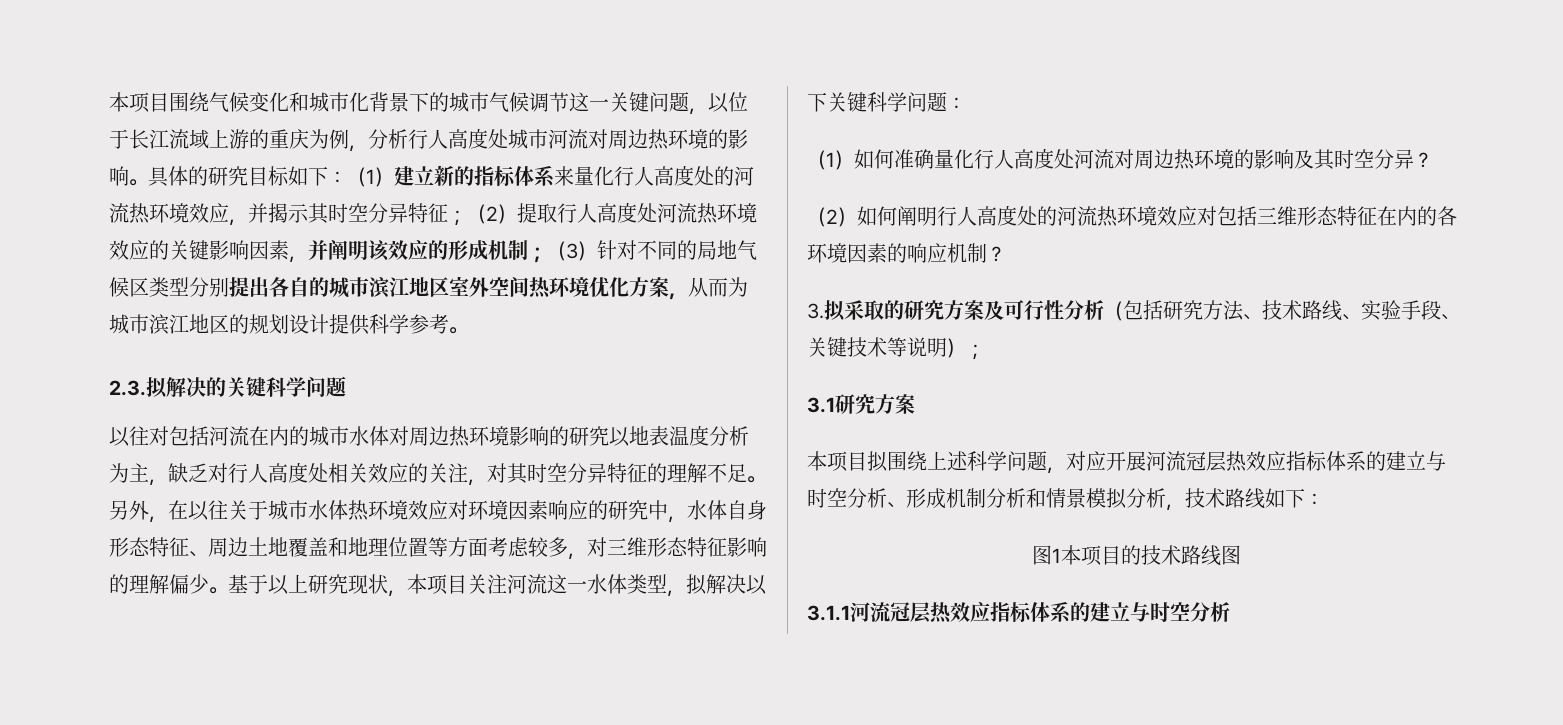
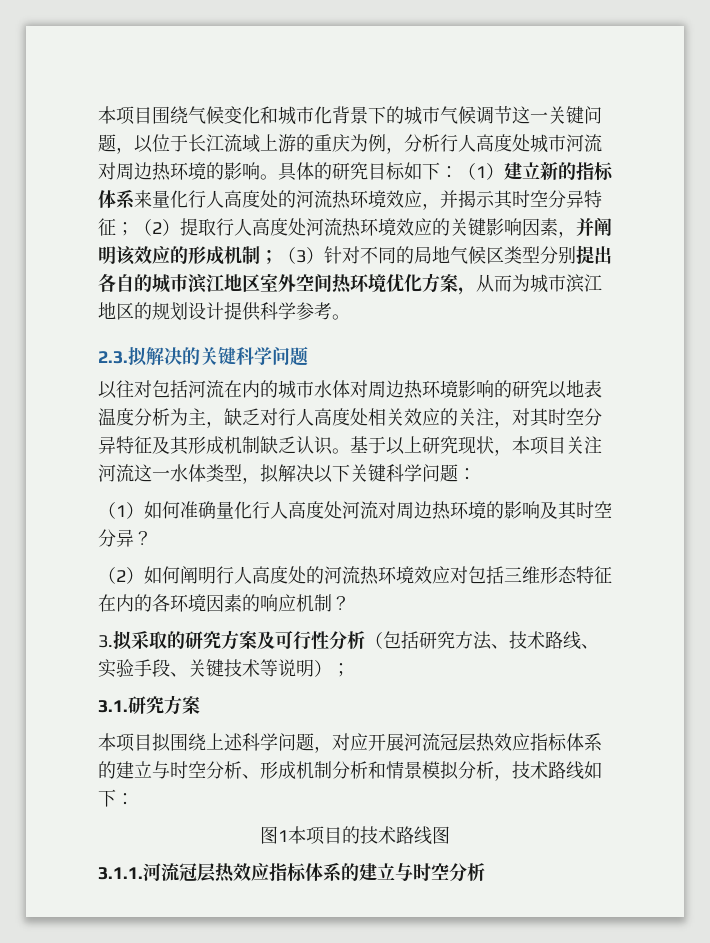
[647,463,766,483] [109,500,767,523] [109,537,767,560] [109,574,209,594] 的理解不足。另外，在以往关于城市水体热环境效应对环境因素响应的研究中，水体自身形态特征、周边土地覆盖和地理位置等方面考虑较多，对三维形态特征影响的理解偏少 -> [152,436,333,455] 及其形成机制缺乏认识
[807,397,835,413] 3.1 -> [98,700,128,713] 3.1.
[807,605,850,621] 3.1.1 -> [98,867,143,880] 3.1.1.

